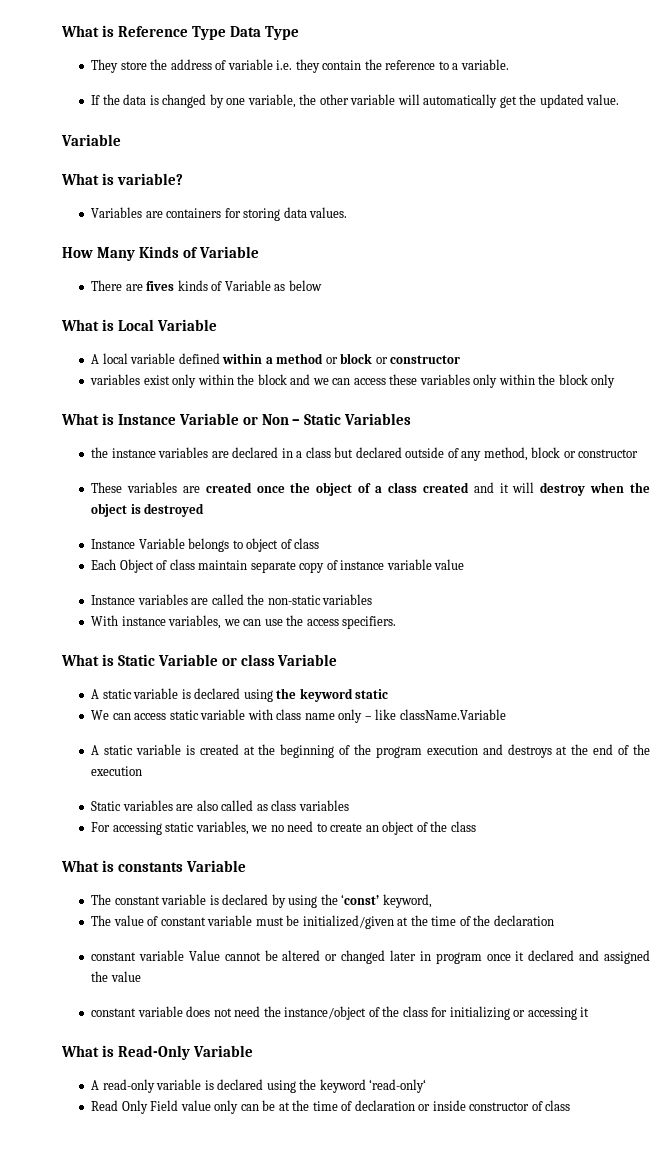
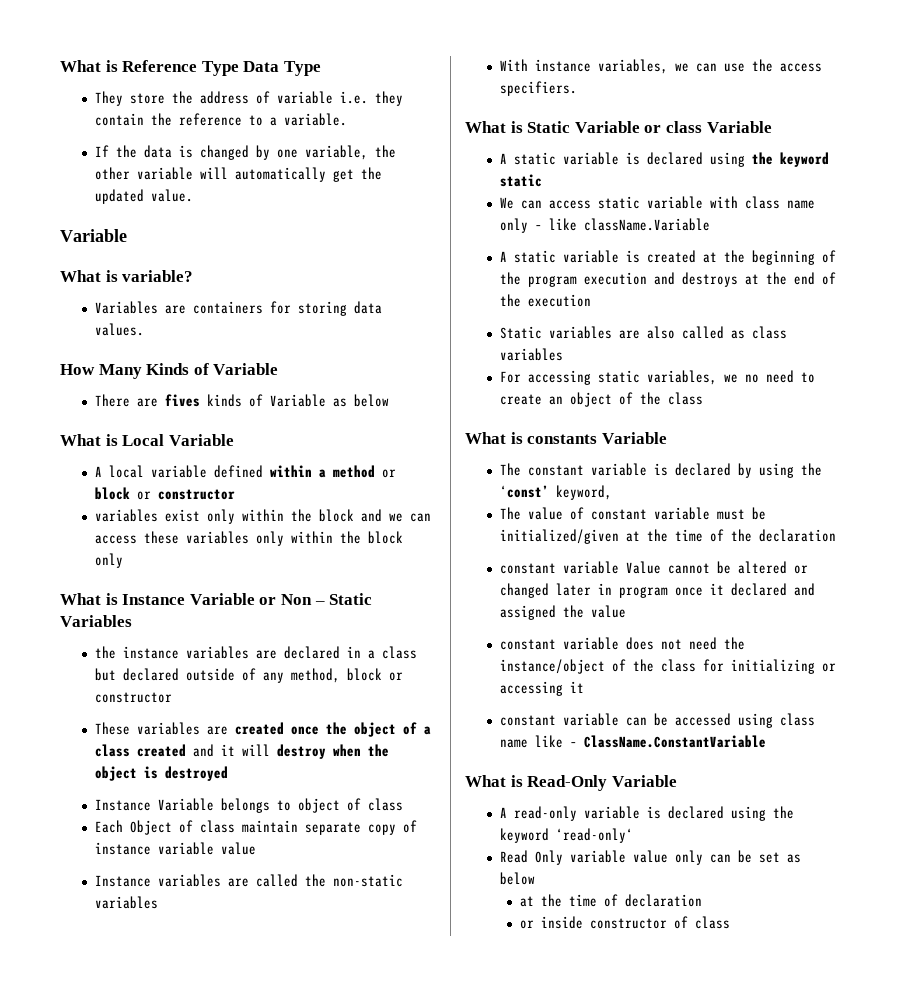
(590, 1012) none -> [500,713,816,728] [500,735,767,748] // constant variable can be accessed using class name like – ClassName.ConstantVariable
[150,1100,179,1111] Field -> [570,850,627,863] variable
(276, 1105) none -> [759,852,802,863] [500,872,536,885] set as below //
(415, 1105) none -> (702, 900) //

